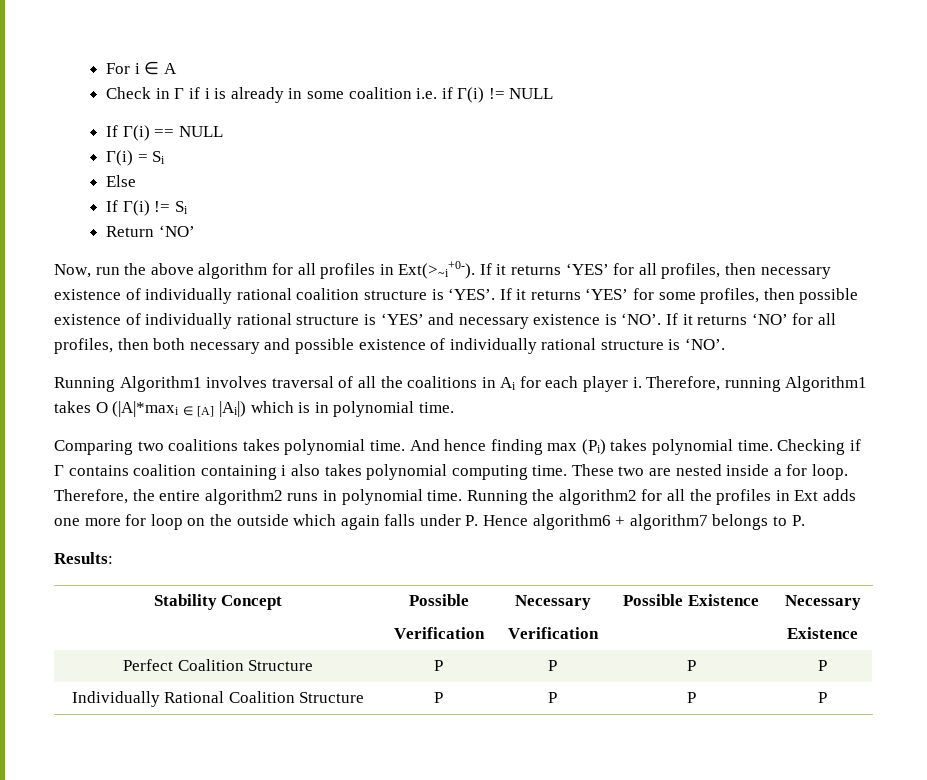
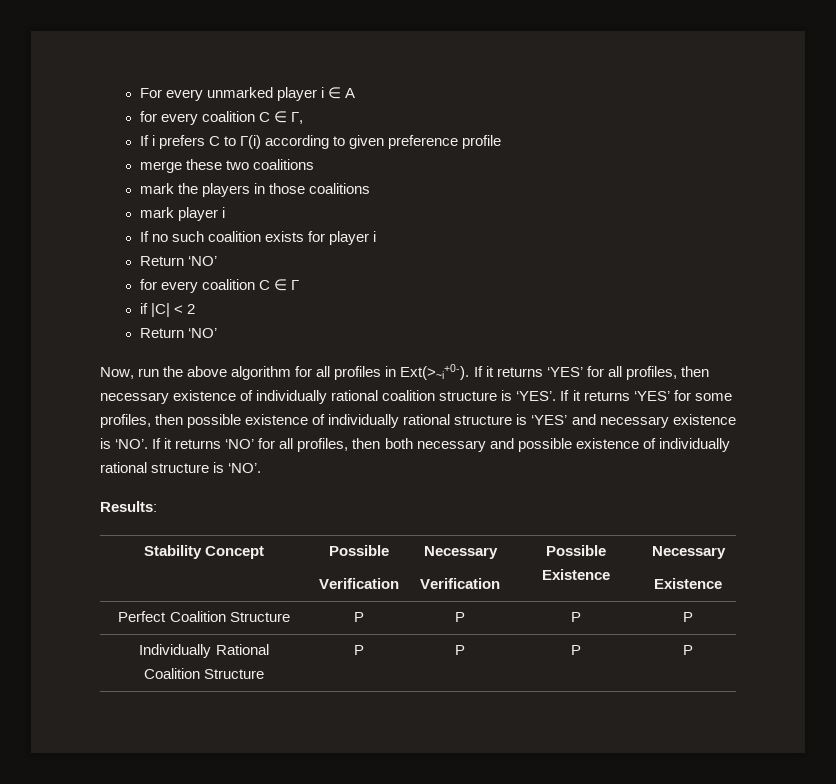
(131, 68) none -> [165,87,317,101] every unmarked player
[106,87,554,103] [106,125,223,141] [106,150,166,166] [106,175,137,187] [106,200,188,216] Check in Γ if i is already in some coalition i.e. if Γ(i) != NULL // If Γ(i) == NULL // Γ(i) = Si // Else // If Γ(i) != Si -> [139,111,303,125] [139,135,502,149] [139,159,314,173] [139,183,370,197] [139,207,225,221] [139,231,376,245] [139,256,217,266] [139,279,299,293] [139,303,195,317] for every coalition C ∈ Γ, // If i prefers C to Γ(i) according to given preference profile // merge these two coalitions // mark the players in those coalitions // mark player i // If no such coalition exists for player i // Return ‘NO’ // for every coalition C ∈ Γ // if |C| < 2
[54,376,868,392] [54,401,454,417] [54,439,861,455] [54,464,849,480] [54,489,857,505] [54,514,805,530] // Running Algorithm1 involves traversal of all the coalitions in Ai for each player i. Therefore, running Algorithm1 takes O (|A|*maxi ∈ [A] |Ai|) which is in polynomial time. // Comparing two coalitions takes polynomial time. And hence finding max (Pi) takes polynomial time. Checking if Γ contains coalition containing i also takes polynomial computing time. These two are nested inside a for loop. Therefore, the entire algorithm2 runs in polynomial time. Running the algorithm2 for all the profiles in Ext adds one more for loop on the outside which again falls under P. Hence algorithm6 + algorithm7 belongs to P. -> (262, 468) none

